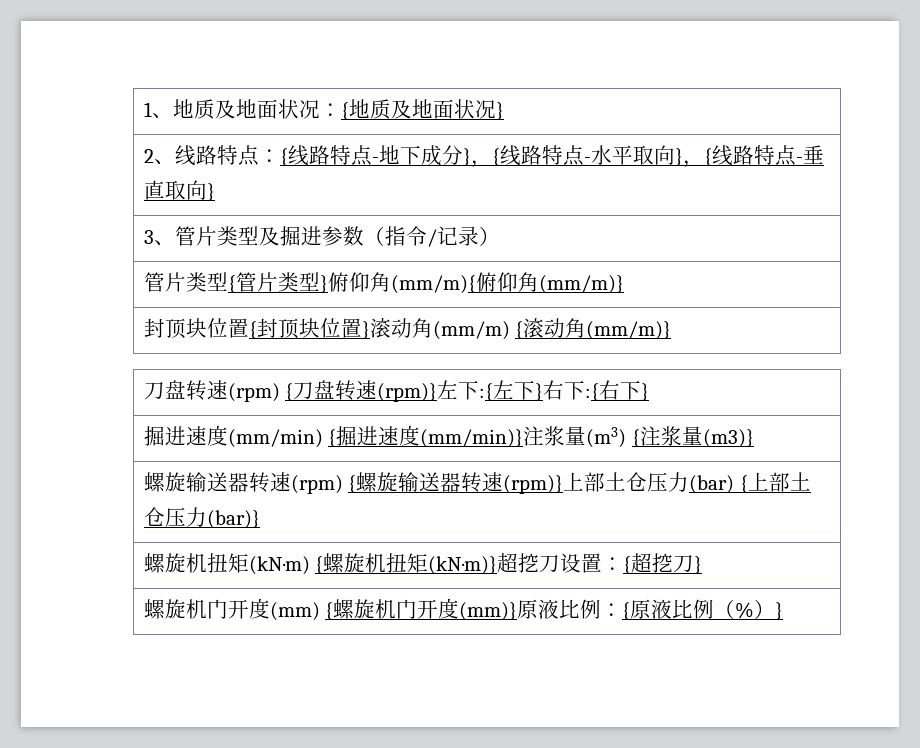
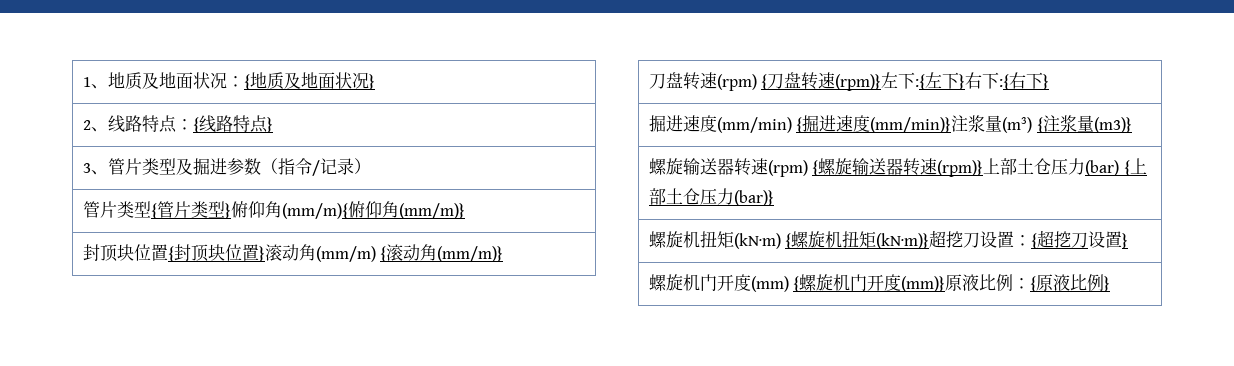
[371,145,824,168] [143,180,207,200] -地下成分}，{线路特点-水平取向}，{线路特点-垂直取向 -> (268, 124) none
(695, 564) none -> [1088,231,1123,248] 设置
[714,599,776,619] （%） -> (1105, 282) none

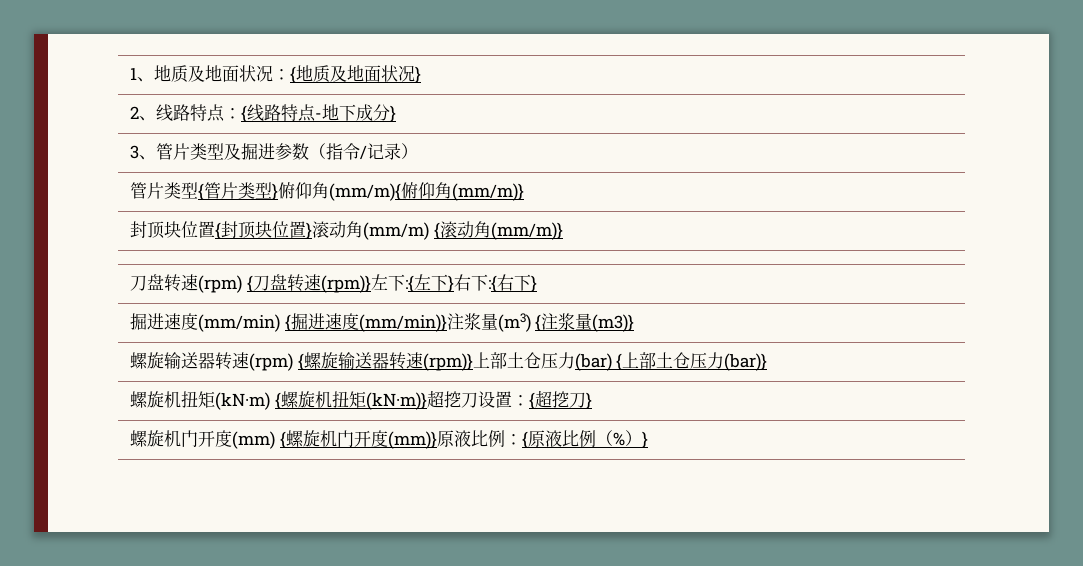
(268, 124) none -> [315,104,391,121] -地下成分
[1088,231,1123,248] 设置 -> (586, 400) none
(1105, 282) none -> [595,430,642,446] （%）

